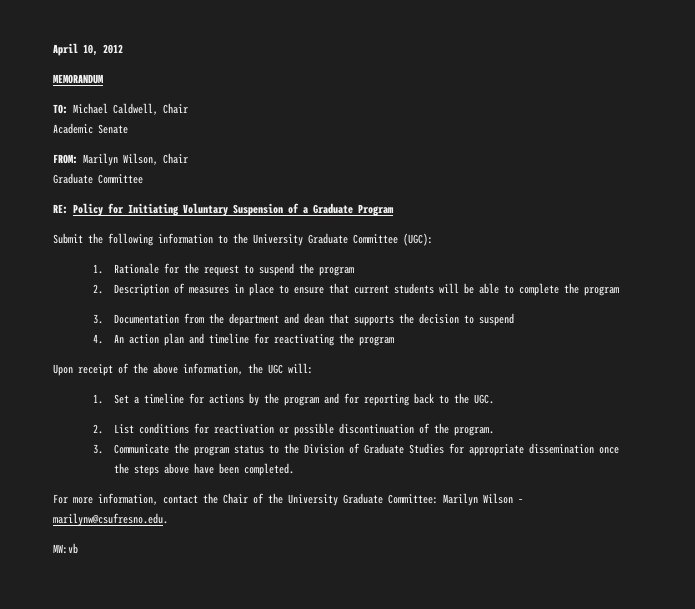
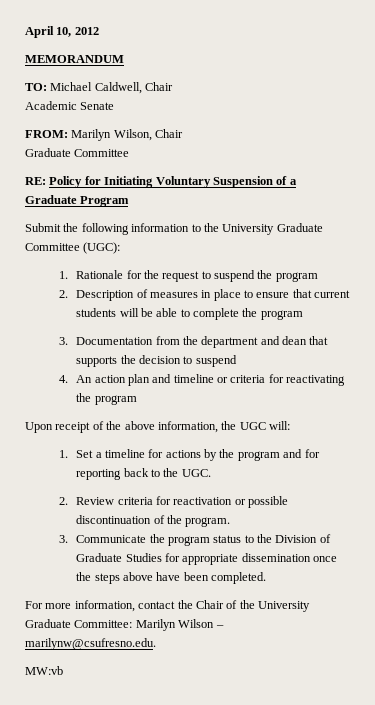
(249, 338) none -> [217,375,266,383] or criteria
[113,423,189,434] List conditions -> [76,497,153,505] Review criteria

